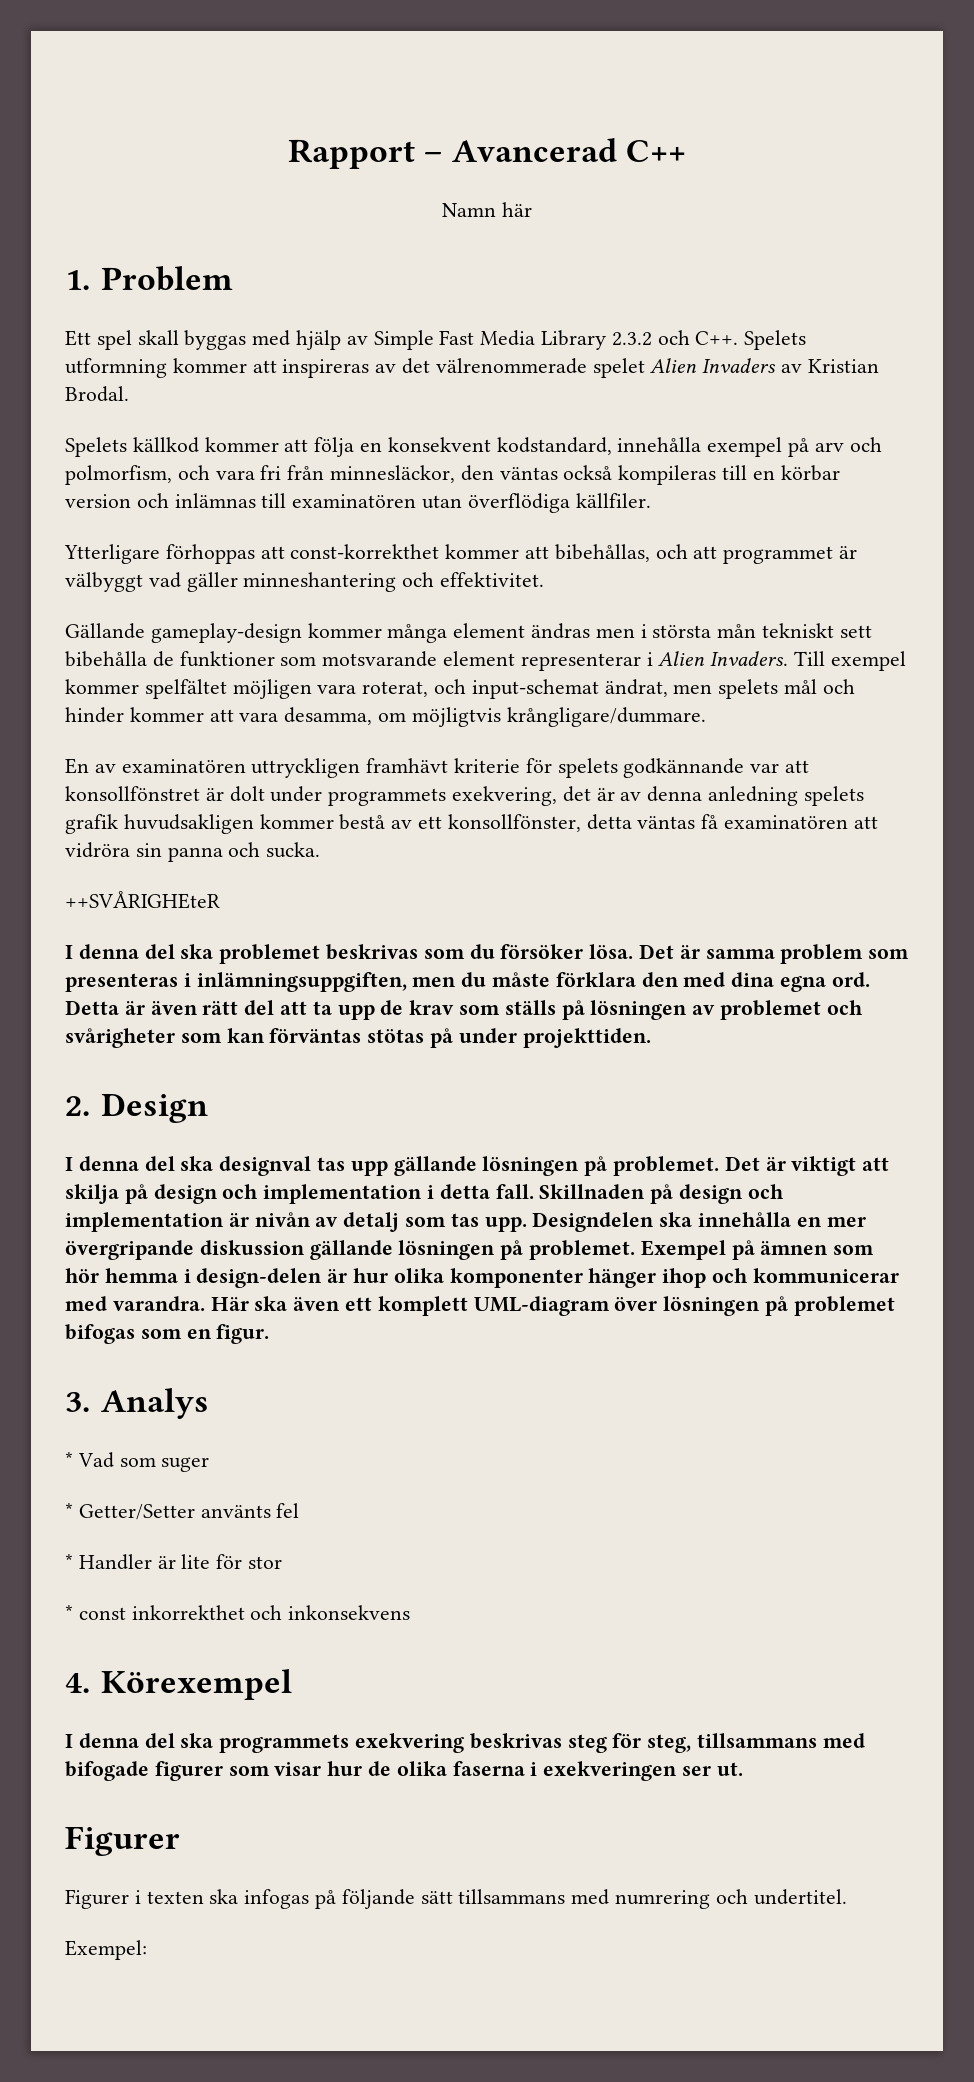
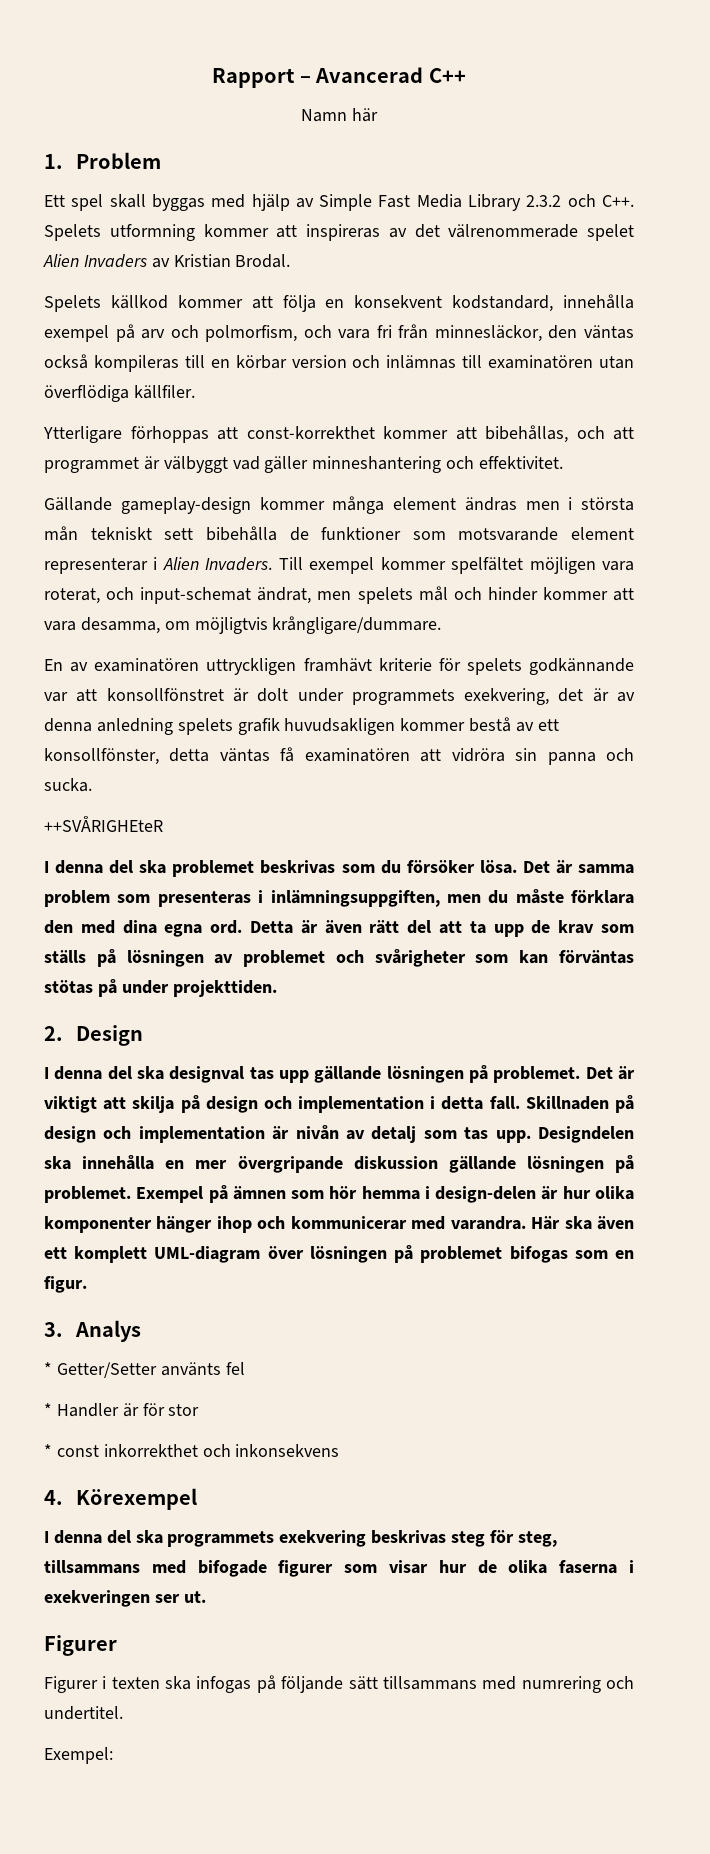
[65,1452,210,1472] // * Vad som suger -> (142, 1331) none
[181,1554,211,1569] lite -> (139, 1410) none

